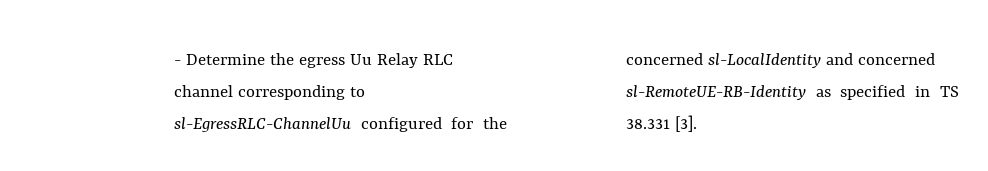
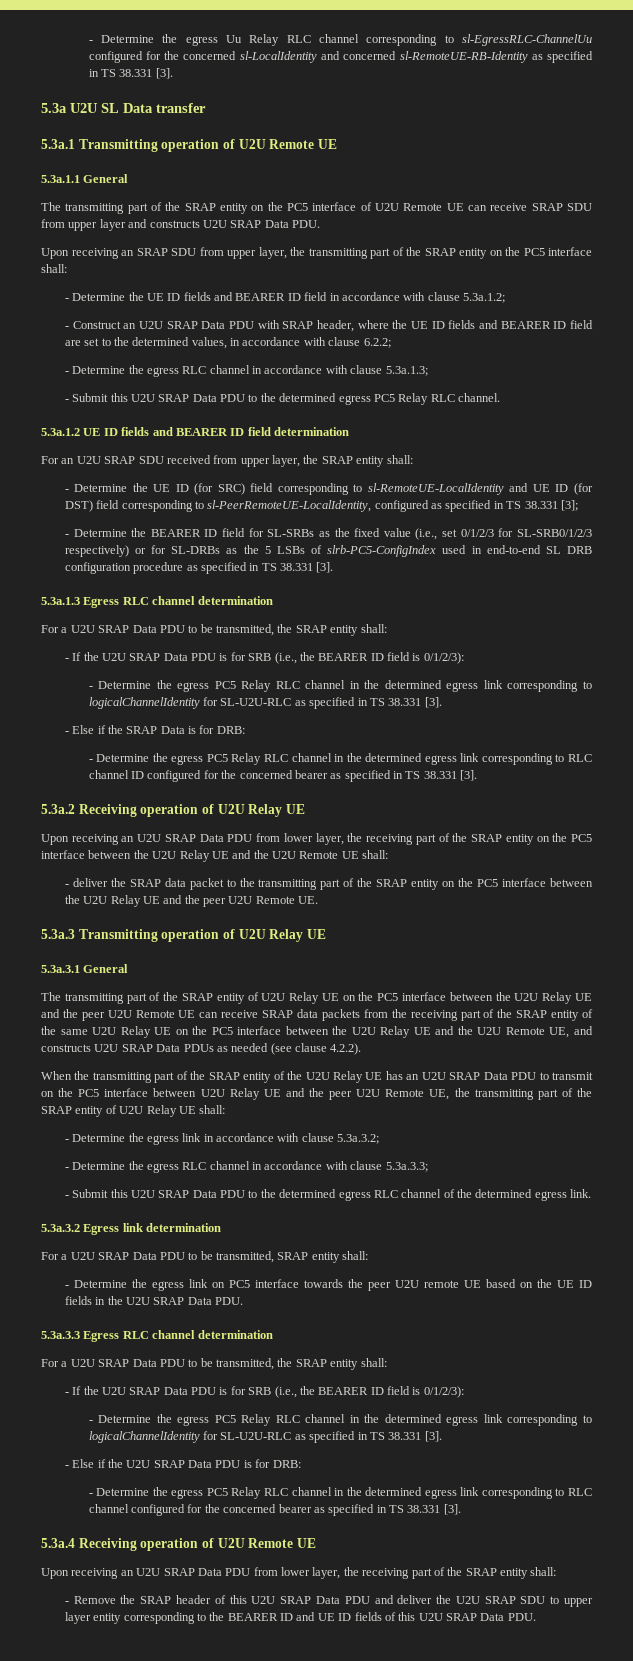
(697, 123) none -> [41,103,206,113] [41,139,337,152] [41,174,129,183] [41,202,592,214] [41,219,320,231] [41,247,592,259] [41,264,67,273] [64,292,506,303] [64,320,594,332] [64,337,391,349] [64,365,428,377] [64,393,501,405] [41,427,349,436] [41,455,413,467] [64,483,593,495] [64,500,578,512] [64,528,592,540] [64,545,592,557] [64,562,334,574] [41,596,273,608] [41,624,387,636] [64,652,464,664] [88,680,592,692] [88,697,442,709] [64,725,245,734] [88,753,592,765] [88,770,478,782] [41,804,305,817] [41,833,593,845] [41,850,389,862] [64,878,593,890] [64,895,319,907] [41,929,326,942] [41,964,129,973] [41,992,592,1004] [41,1009,593,1021] [41,1026,594,1038] [41,1043,362,1055] [41,1071,593,1083] [41,1088,592,1100] [41,1105,226,1117] [64,1133,380,1145] [64,1161,428,1173] [64,1189,592,1201] [41,1223,222,1235] [41,1251,369,1263] [64,1279,592,1291] [64,1296,244,1305] [41,1330,273,1342] [41,1358,387,1370] [64,1386,464,1398] [88,1414,592,1426] [88,1431,442,1443] [64,1459,301,1468] [88,1487,592,1499] [88,1504,461,1516] [41,1538,316,1551] [41,1567,557,1579] [64,1595,593,1607] [64,1612,536,1624] // 5.3a U2U SL Data transfer // 5.3a.1 Transmitting operation of U2U Remote UE // 5.3a.1.1 General // The transmitting part of the SRAP entity on the PC5 interface of U2U Remote UE can receive SRAP SDU from upper layer and constructs U2U SRAP Data PDU. // Upon receiving an SRAP SDU from upper layer, the transmitting part of the SRAP entity on the PC5 interface shall: // - Determine the UE ID fields and BEARER ID field in accordance with clause 5.3a.1.2; // - Construct an U2U SRAP Data PDU with SRAP header, where the UE ID fields and BEARER ID field are set to the determined values, in accordance with clause 6.2.2; // - Determine the egress RLC channel in accordance with clause 5.3a.1.3; // - Submit this U2U SRAP Data PDU to the determined egress PC5 Relay RLC channel. // 5.3a.1.2 UE ID fields and BEARER ID field determination // For an U2U SRAP SDU received from upper layer, the SRAP entity shall: // - Determine the UE ID (for SRC) field corresponding to sl-RemoteUE-LocalIdentity and UE ID (for DST) field corresponding to sl-PeerRemoteUE-LocalIdentity, configured as specified in TS 38.331 [3]; // - Determine the BEARER ID field for SL-SRBs as the fixed value (i.e., set 0/1/2/3 for SL-SRB0/1/2/3 respectively) or for SL-DRBs as the 5 LSBs of slrb-PC5-ConfigIndex used in end-to-end SL DRB configuration procedure as specified in TS 38.331 [3]. // 5.3a.1.3 Egress RLC channel determination // For a U2U SRAP Data PDU to be transmitted, the SRAP entity shall: // - If the U2U SRAP Data PDU is for SRB (i.e., the BEARER ID field is 0/1/2/3): // - Determine the egress PC5 Relay RLC channel in the determined egress link corresponding to logicalChannelIdentity for SL-U2U-RLC as specified in TS 38.331 [3]. // - Else if the SRAP Data is for DRB: // - Determine the egress PC5 Relay RLC channel in the determined egress link corresponding to RLC channel ID configured for the concerned bearer as specified in TS 38.331 [3]. // 5.3a.2 Receiving operation of U2U Relay UE // Upon receiving an U2U SRAP Data PDU from lower layer, the receiving part of the SRAP entity on the PC5 interface between the U2U Relay UE and the U2U Remote UE shall: // - deliver the SRAP data packet to the transmitting part of the SRAP entity on the PC5 interface between the U2U Relay UE and the peer U2U Remote UE. // 5.3a.3 Transmitting operation of U2U Relay UE // 5.3a.3.1 General // The transmitting part of the SRAP entity of U2U Relay UE on the PC5 interface between the U2U Relay UE and the peer U2U Remote UE can receive SRAP data packets from the receiving part of the SRAP entity of the same U2U Relay UE on the PC5 interface between the U2U Relay UE and the U2U Remote UE, and constructs U2U SRAP Data PDUs as needed (see clause 4.2.2). // When the transmitting part of the SRAP entity of the U2U Relay UE has an U2U SRAP Data PDU to transmit on the PC5 interface between U2U Relay UE and the peer U2U Remote UE, the transmitting part of the SRAP entity of U2U Relay UE shall: // - Determine the egress link in accordance with clause 5.3a.3.2; // - Determine the egress RLC channel in accordance with clause 5.3a.3.3; // - Submit this U2U SRAP Data PDU to the determined egress RLC channel of the determined egress link. // 5.3a.3.2 Egress link determination // For a U2U SRAP Data PDU to be transmitted, SRAP entity shall: // - Determine the egress link on PC5 interface towards the peer U2U remote UE based on the UE ID fields in the U2U SRAP Data PDU. // 5.3a.3.3 Egress RLC channel determination // For a U2U SRAP Data PDU to be transmitted, the SRAP entity shall: // - If the U2U SRAP Data PDU is for SRB (i.e., the BEARER ID field is 0/1/2/3): // - Determine the egress PC5 Relay RLC channel in the determined egress link corresponding to logicalChannelIdentity for SL-U2U-RLC as specified in TS 38.331 [3]. // - Else if the U2U SRAP Data PDU is for DRB: // - Determine the egress PC5 Relay RLC channel in the determined egress link corresponding to RLC channel configured for the concerned bearer as specified in TS 38.331 [3]. // 5.3a.4 Receiving operation of U2U Remote UE // Upon receiving an U2U SRAP Data PDU from lower layer, the receiving part of the SRAP entity shall: // - Remove the SRAP header of this U2U SRAP Data PDU and deliver the U2U SRAP SDU to upper layer entity corresponding to the BEARER ID and UE ID fields of this U2U SRAP Data PDU.

